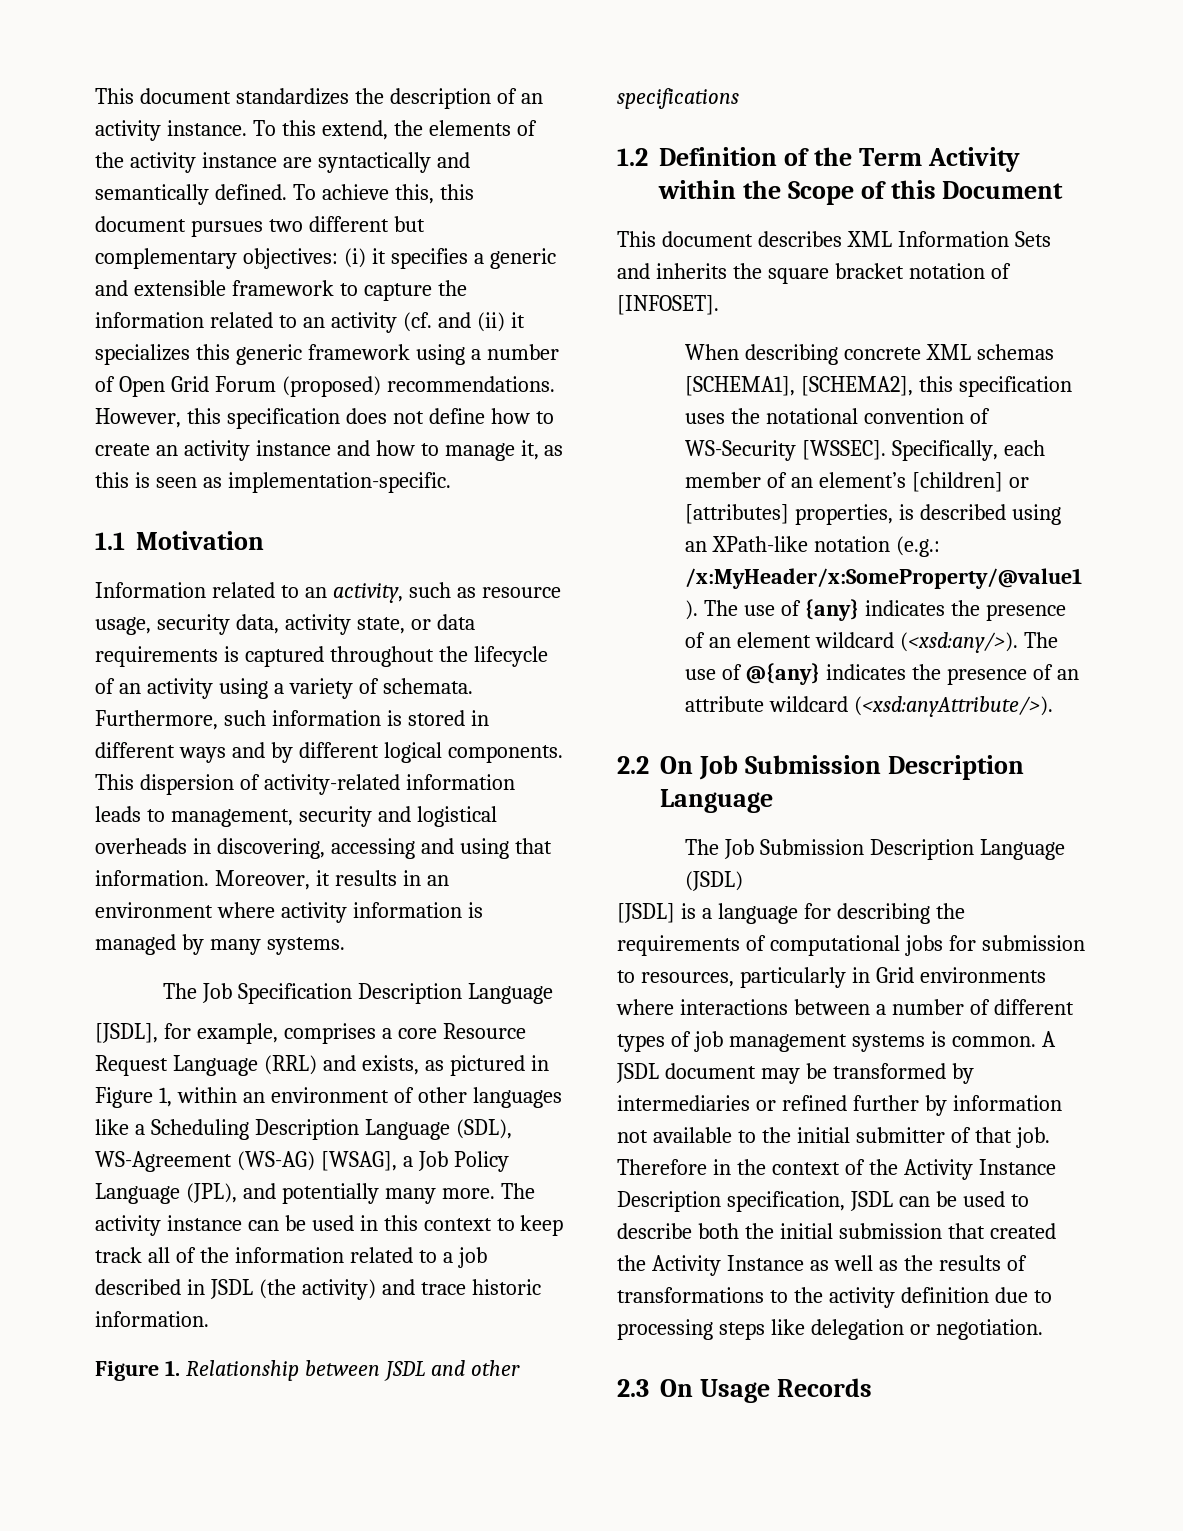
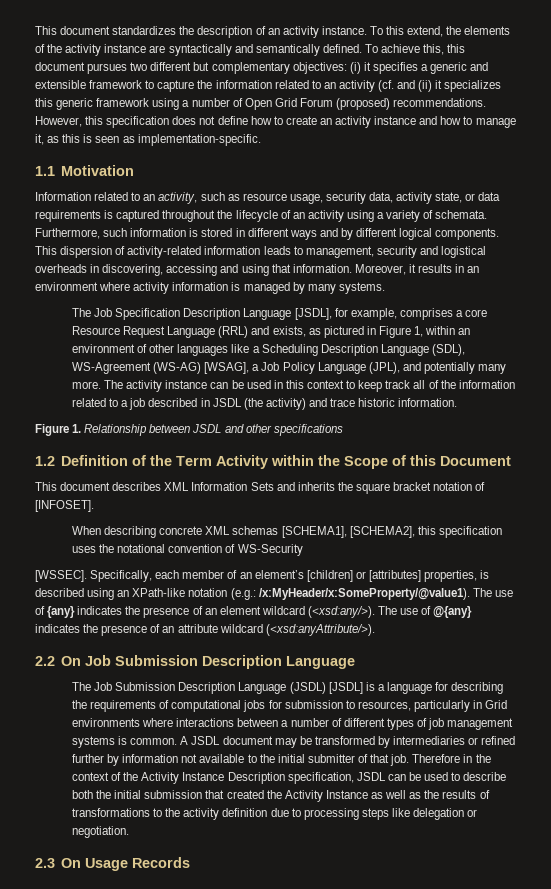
(553, 993) // -> (292, 314) none
(797, 450) none -> (303, 550) //
(744, 881) // -> (326, 688) none

